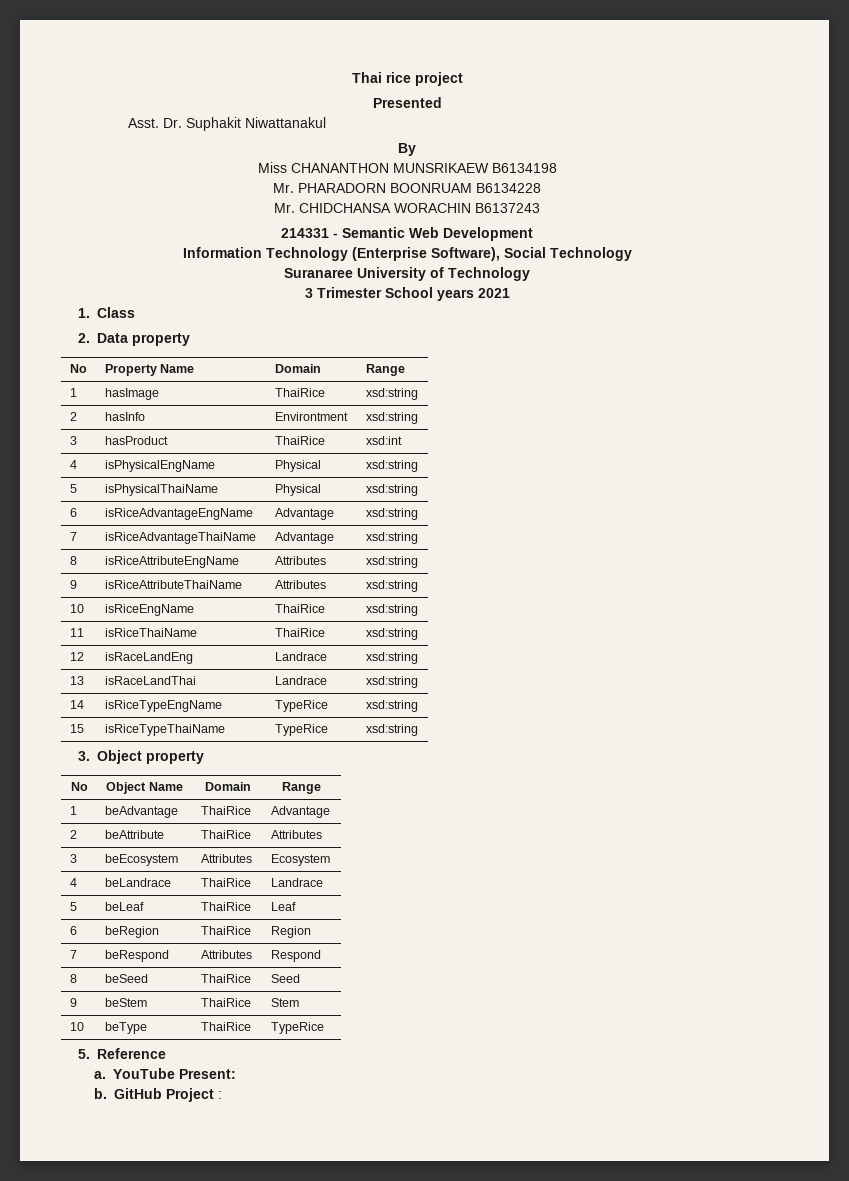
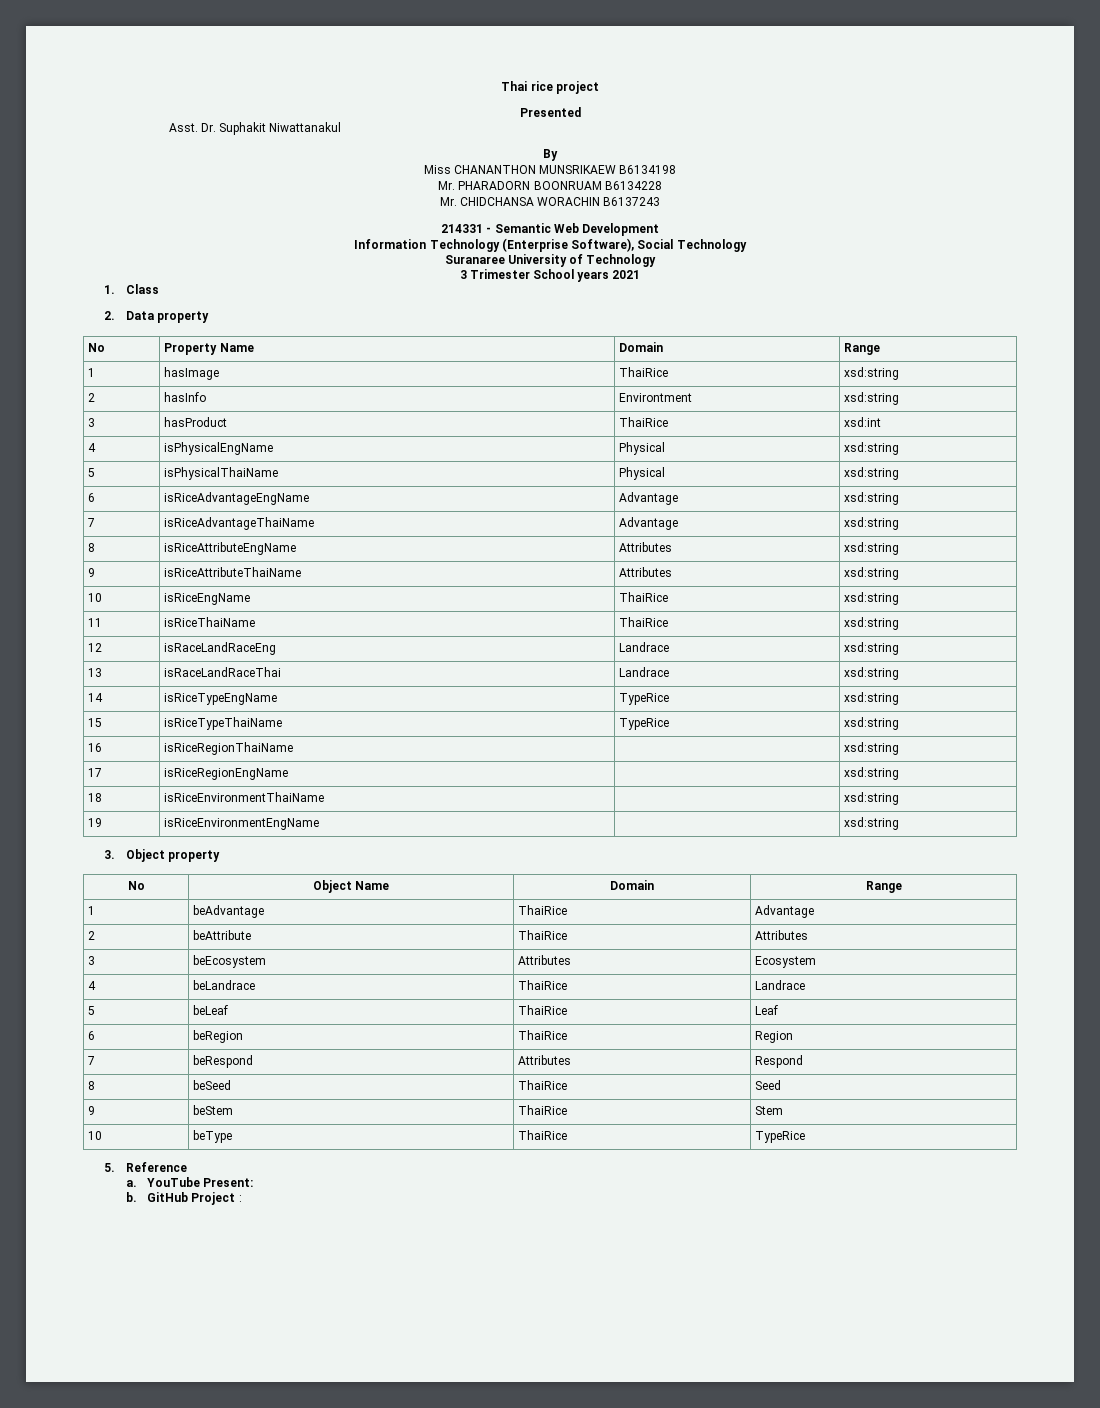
[104,652,193,664] isRaceLandEng -> [164,642,277,655] isRaceLandRaceEng
[104,676,196,685] isRaceLandThai -> [164,667,282,677] isRaceLandRaceThai
(418, 730) none -> [88,743,103,752] [164,742,294,755] [844,742,900,755] [88,768,103,777] [164,768,289,780] [844,767,900,780] [88,793,103,802] [164,792,325,802] [844,792,900,805] [88,818,103,827] [164,818,320,830] [844,817,900,830] // 16 | isRiceRegionThaiName | | xsd:string // 17 | isRiceRegionEngName | | xsd:string // 18 | isRiceEnvironmentThaiName | | xsd:string // 19 | isRiceEnvironmentEngName | | xsd:string

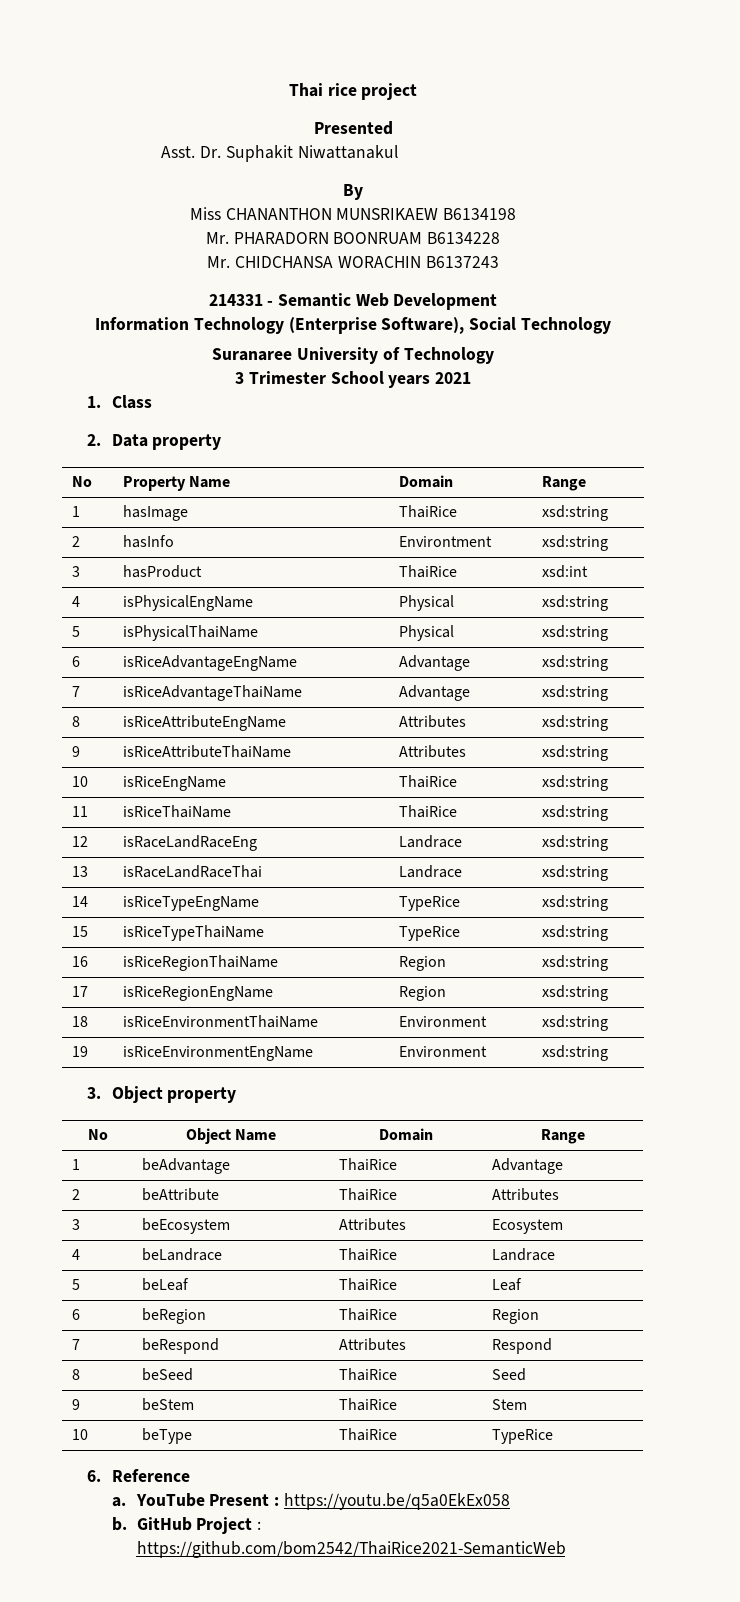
(294, 748) none -> [398,956,446,971] Region
(289, 774) none -> [398,986,446,1001] Region
(325, 797) none -> [398,1016,487,1027] Environment
(320, 824) none -> [398,1046,487,1057] Environment
[104,1163,116,1172] 5. -> [86,1470,101,1482] 6.
[203,1178,254,1187] Present: -> [209,1493,510,1510] Present : https://youtu.be/q5a0EkEx058
(242, 1198) none -> [136,1541,566,1558] https://github.com/bom2542/ThaiRice2021-SemanticWeb

